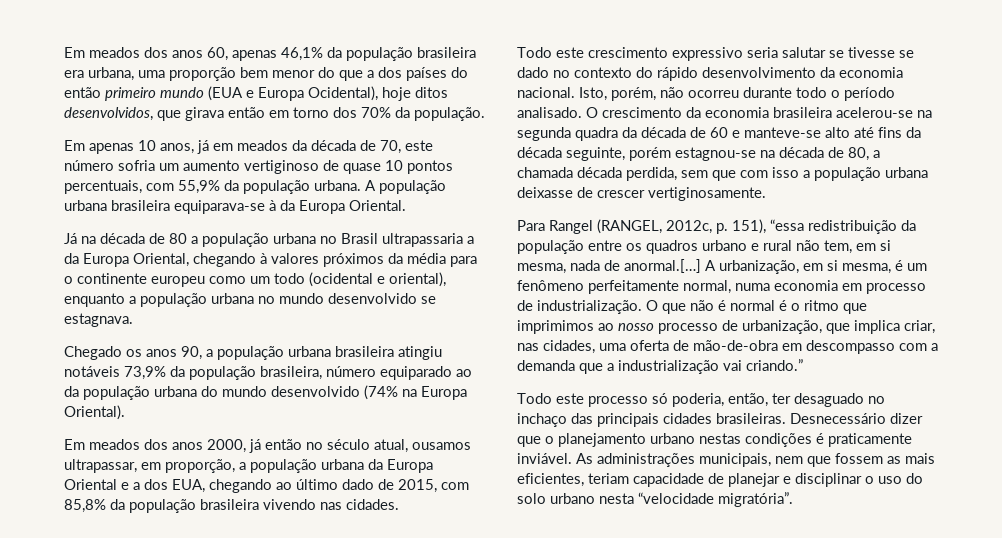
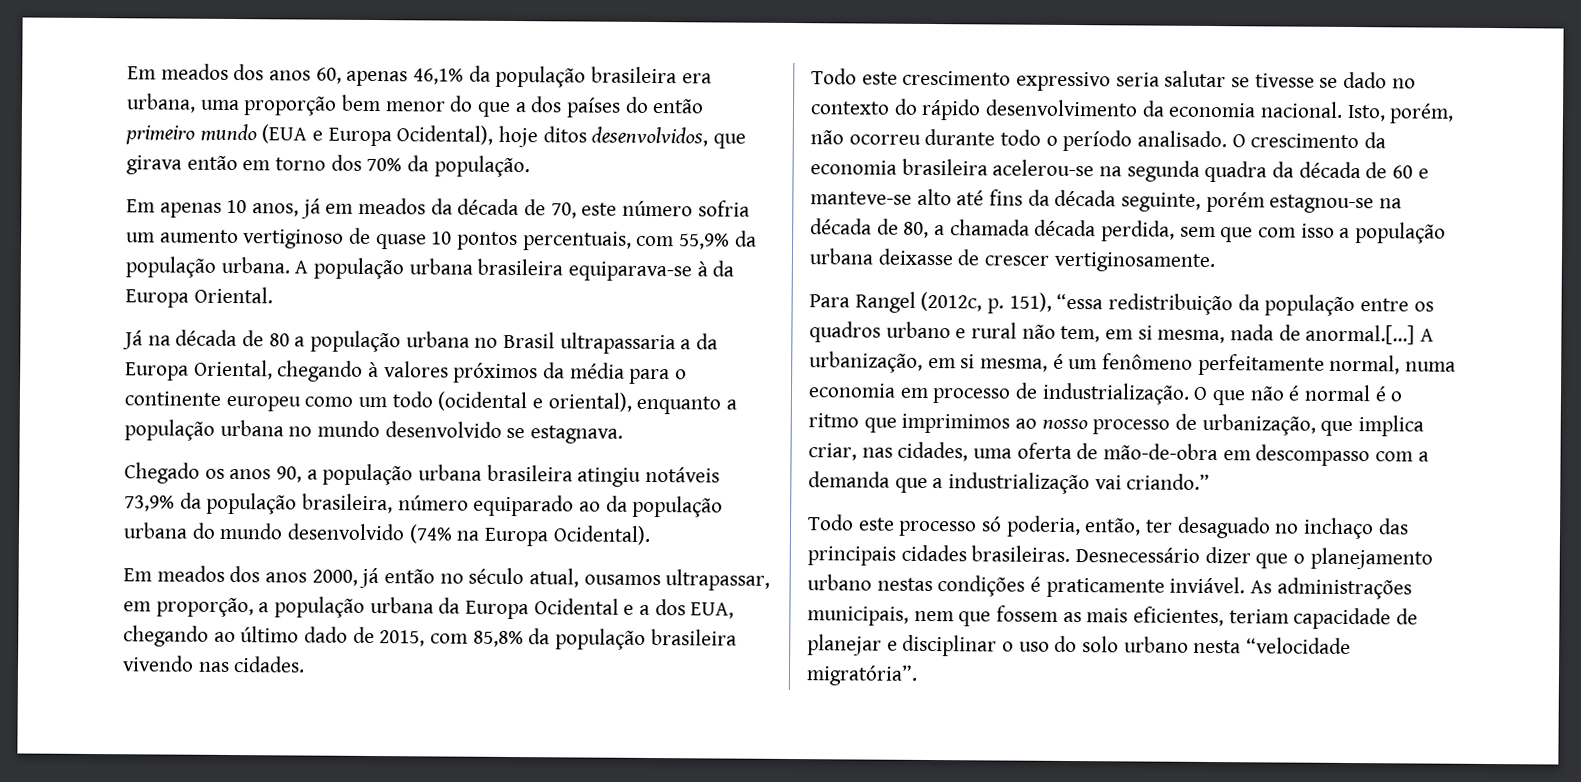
[64,405,125,420] Oriental). -> [552,525,651,545] Ocidental).
[64,479,117,490] Oriental -> [533,598,619,615] Ocidental
[597,219,712,234] (RANGEL, 2012c, -> [920,291,983,312] (2012c,

